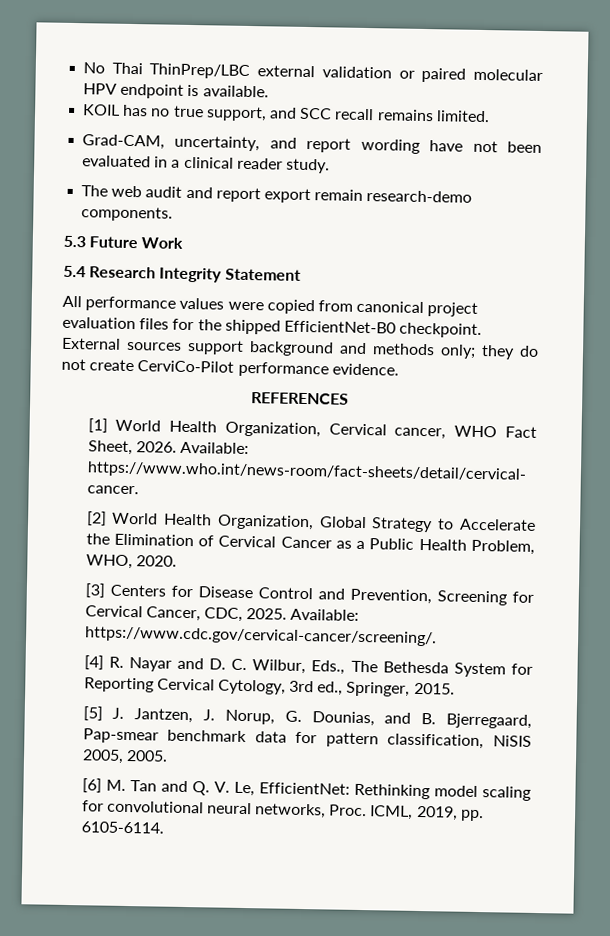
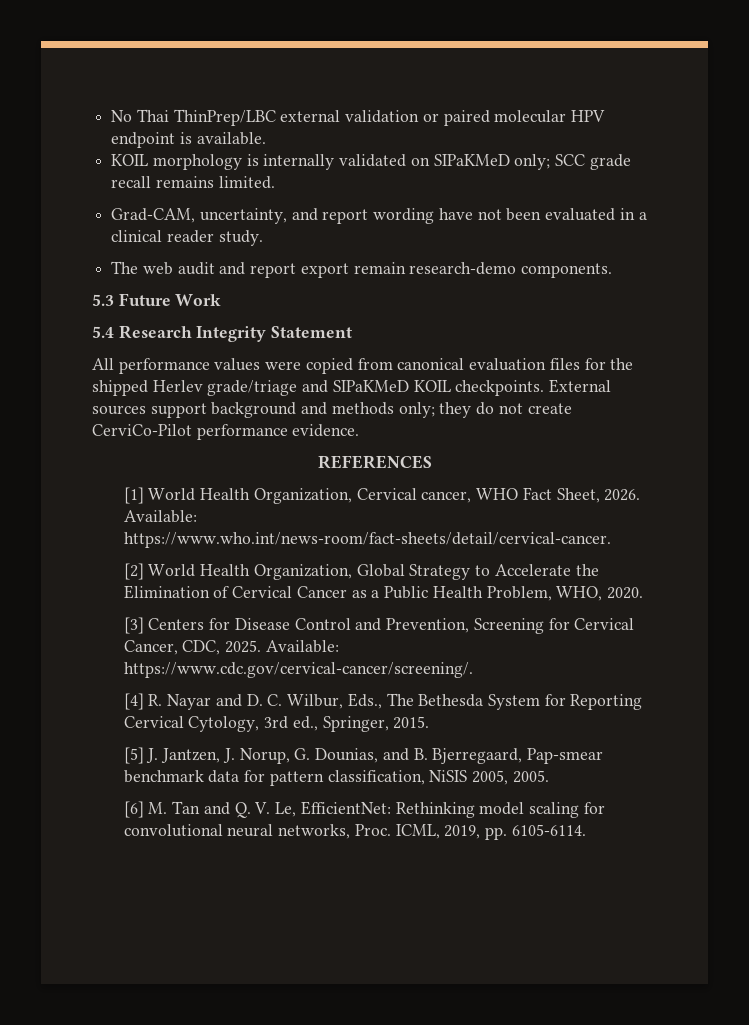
[122,104,333,122] has no true support, and SCC -> [152,154,631,170] morphology is internally validated on SIPaKMeD only; SCC grade
[427,302,479,317] project -> (465, 364) none
[283,320,483,339] EfficientNet-B0 checkpoint. -> [152,380,545,396] Herlev grade/triage and SIPaKMeD KOIL checkpoints.

